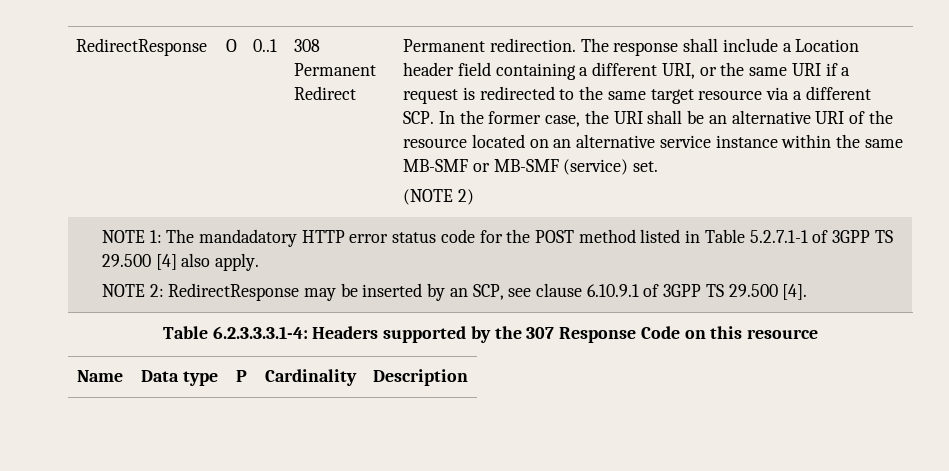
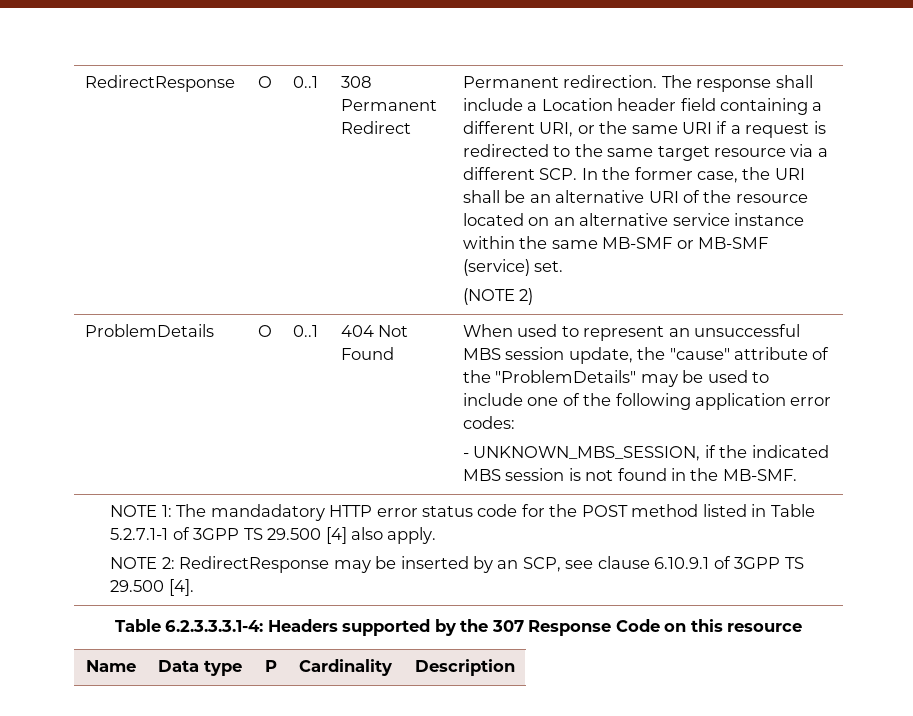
(474, 197) none -> [84,324,214,337] [257,325,272,337] [292,325,318,337] [340,325,409,337] [340,347,394,360] [462,324,800,341] [462,347,830,364] [462,370,769,387] [462,393,832,410] [462,416,515,429] [462,445,829,461] [462,468,797,481] // ProblemDetails | O | 0..1 | 404 Not Found | When used to represent an unsuccessful MBS session update, the "cause" attribute of the "ProblemDetails" may be used to include one of the following application error codes: // - UNKNOWN_MBS_SESSION, if the indicated MBS session is not found in the MB-SMF.

